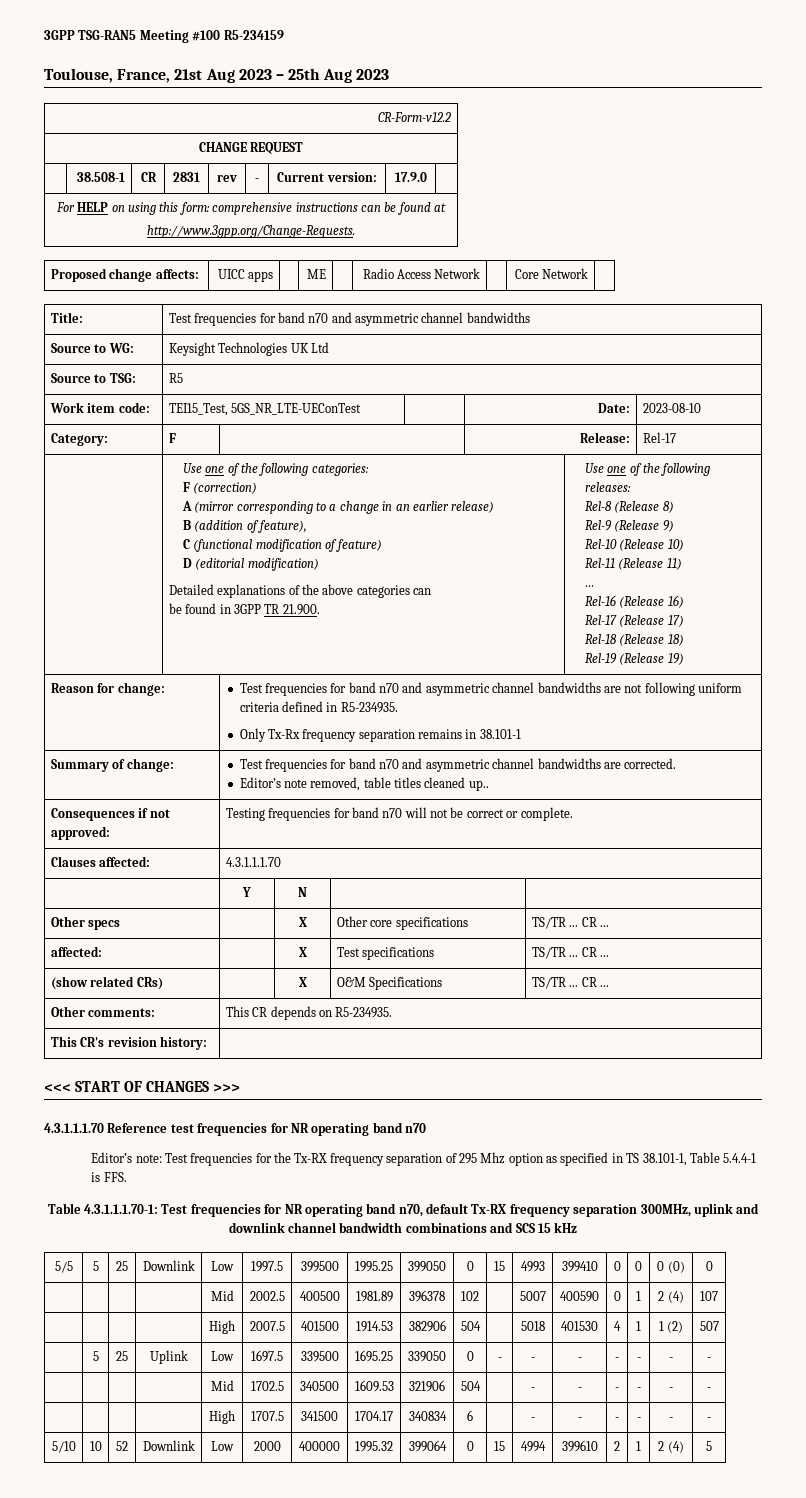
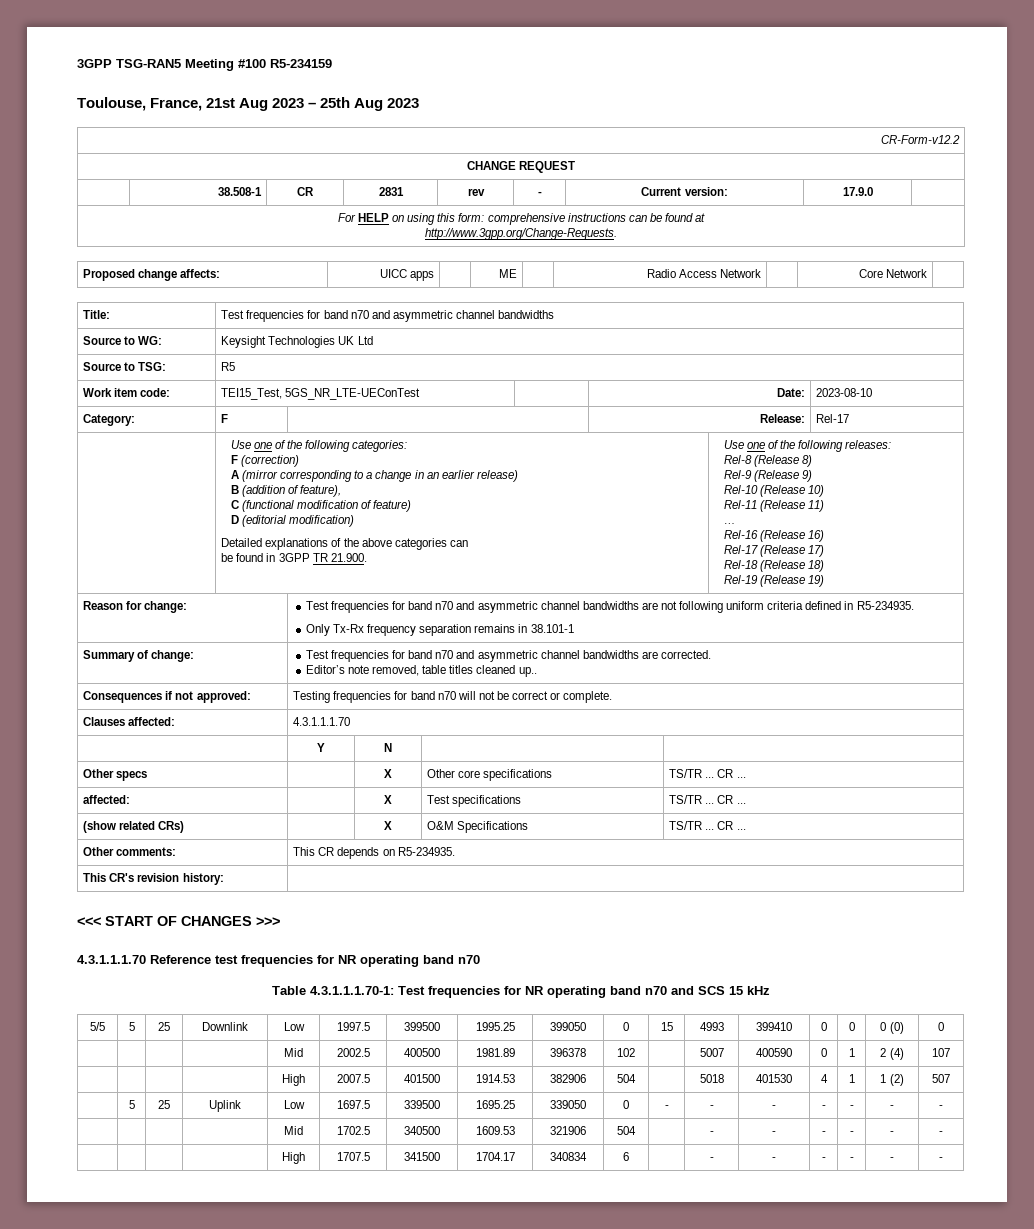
[91,1152,757,1166] [91,1172,127,1182] // Editor’s note: Test frequencies for the Tx-RX frequency separation of 295 Mhz option as specified in TS 38.101-1, Table 5.4.4-1 is FFS. -> (480, 959) none
[398,1203,760,1217] [228,1222,487,1233] n70, default Tx-RX frequency separation 300MHz, uplink and downlink channel bandwidth combinations -> [645,986,667,995] n70
[51,1441,76,1453] [89,1441,102,1451] [116,1441,128,1451] [142,1440,195,1451] [211,1441,234,1451] [253,1441,281,1451] [299,1441,340,1451] [355,1441,393,1452] [408,1440,447,1452] [466,1441,474,1451] [494,1441,505,1451] [520,1441,546,1452] [561,1440,598,1452] [614,1441,620,1451] [636,1441,641,1451] [658,1441,684,1453] [706,1441,712,1451] // 5/10 | 10 | 52 | Downlink | Low | 2000 | 400000 | 1995.32 | 399064 | 0 | 15 | 4994 | 399610 | 2 | 1 | 2 (4) | 5 -> (943, 1159) none

